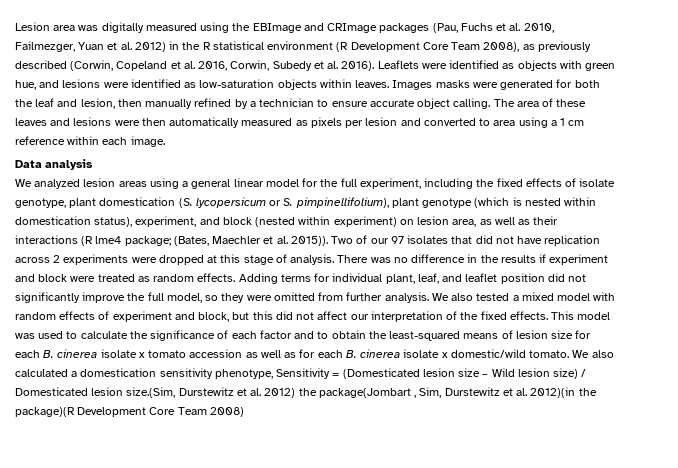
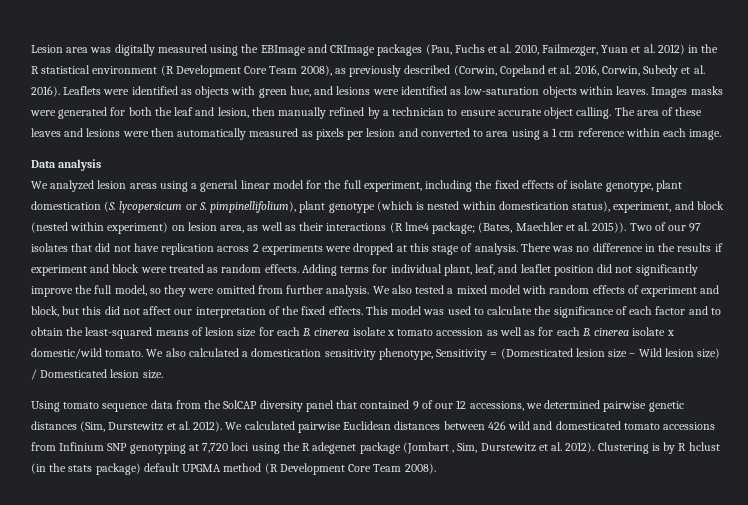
[126,387,411,398] size.(Sim, Durstewitz et al. 2012) the package(Jombart -> [142,370,163,379] [31,400,684,412] [31,421,716,433] [31,442,449,454] size. // Using tomato sequence data from the SolCAP diversity panel that contained 9 of our 12 accessions, we determined pairwise genetic distances (Sim, Durstewitz et al. 2012). We calculated pairwise Euclidean distances between 426 wild and domesticated tomato accessions from Infinium SNP genotyping at 7,720 loci using the R adegenet package (Jombart
[530,387,597,398] [15,407,244,417] 2012)(in the package)(R Development Core Team 2008) -> [565,442,720,454] [31,463,436,475] 2012). Clustering is by R hclust (in the stats package) default UPGMA method (R Development Core Team 2008).

